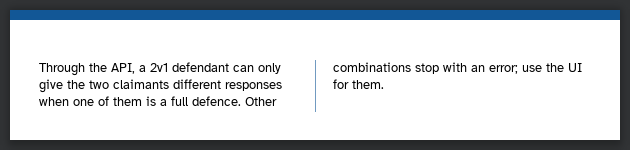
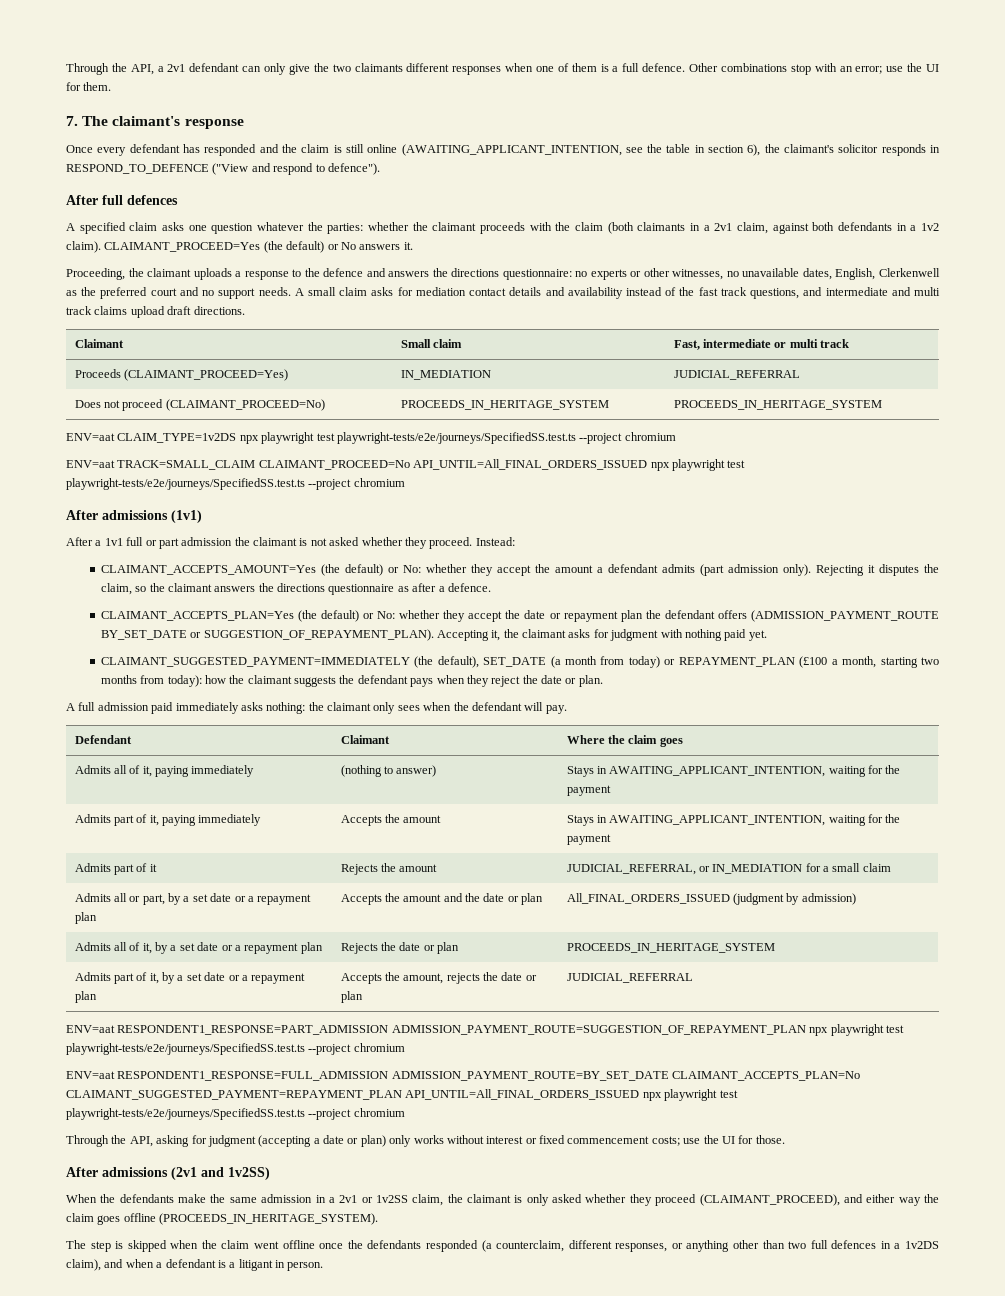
(384, 84) none -> [66,116,244,129] [66,144,941,156] [66,163,380,175] [66,195,178,205] [66,222,939,234] [66,241,413,253] [66,268,940,280] [66,287,940,299] [66,306,245,318] [74,339,124,348] [400,339,462,348] [673,339,850,350] [74,369,288,381] [400,370,491,380] [673,370,800,380] [74,399,325,411] [400,400,609,410] [673,400,882,410] [66,432,676,444] [66,459,746,471] [66,478,405,490] [66,510,202,523] [66,537,515,549] [100,564,939,576] [100,583,491,595] [100,610,940,622] [100,629,767,641] [100,656,939,668] [100,675,603,687] [66,702,567,714] [74,735,132,744] [340,735,390,744] [566,735,683,747] [74,765,255,777] [340,765,437,777] [566,765,901,777] [566,785,611,796] [74,814,262,826] [340,814,442,826] [566,814,901,826] [566,834,611,845] [74,863,157,875] [340,863,438,875] [566,863,891,875] [74,893,312,905] [74,912,97,924] [340,893,544,905] [566,893,856,905] [74,942,323,954] [340,942,460,954] [566,943,775,953] [74,972,306,984] [74,991,97,1003] [340,972,537,984] [340,991,363,1003] [566,973,693,983] [66,1024,904,1036] [66,1043,405,1055] [66,1071,861,1081] [66,1089,738,1101] [66,1108,405,1120] [66,1135,785,1147] [66,1167,270,1180] [66,1194,940,1206] [66,1213,379,1225] [66,1240,940,1252] [66,1259,324,1271] // 7. The claimant's response // Once every defendant has responded and the claim is still online (AWAITING_APPLICANT_INTENTION, see the table in section 6), the claimant's solicitor responds in RESPOND_TO_DEFENCE ("View and respond to defence"). // After full defences // A specified claim asks one question whatever the parties: whether the claimant proceeds with the claim (both claimants in a 2v1 claim, against both defendants in a 1v2 claim). CLAIMANT_PROCEED=Yes (the default) or No answers it. // Proceeding, the claimant uploads a response to the defence and answers the directions questionnaire: no experts or other witnesses, no unavailable dates, English, Clerkenwell as the preferred court and no support needs. A small claim asks for mediation contact details and availability instead of the fast track questions, and intermediate and multi track claims upload draft directions. // Claimant | Small claim | Fast, intermediate or multi track // Proceeds (CLAIMANT_PROCEED=Yes) | IN_MEDIATION | JUDICIAL_REFERRAL // Does not proceed (CLAIMANT_PROCEED=No) | PROCEEDS_IN_HERITAGE_SYSTEM | PROCEEDS_IN_HERITAGE_SYSTEM // ENV=aat CLAIM_TYPE=1v2DS npx playwright test playwright-tests/e2e/journeys/SpecifiedSS.test.ts --project chromium // ENV=aat TRACK=SMALL_CLAIM CLAIMANT_PROCEED=No API_UNTIL=All_FINAL_ORDERS_ISSUED npx playwright test playwright-tests/e2e/journeys/SpecifiedSS.test.ts --project chromium // After admissions (1v1) // After a 1v1 full or part admission the claimant is not asked whether they proceed. Instead: // CLAIMANT_ACCEPTS_AMOUNT=Yes (the default) or No: whether they accept the amount a defendant admits (part admission only). Rejecting it disputes the claim, so the claimant answers the directions questionnaire as after a defence. // CLAIMANT_ACCEPTS_PLAN=Yes (the default) or No: whether they accept the date or repayment plan the defendant offers (ADMISSION_PAYMENT_ROUTE BY_SET_DATE or SUGGESTION_OF_REPAYMENT_PLAN). Accepting it, the claimant asks for judgment with nothing paid yet. // CLAIMANT_SUGGESTED_PAYMENT=IMMEDIATELY (the default), SET_DATE (a month from today) or REPAYMENT_PLAN (£100 a month, starting two months from today): how the claimant suggests the defendant pays when they reject the date or plan. // A full admission paid immediately asks nothing: the claimant only sees when the defendant will pay. // Defendant | Claimant | Where the claim goes // Admits all of it, paying immediately | (nothing to answer) | Stays in AWAITING_APPLICANT_INTENTION, waiting for the payment // Admits part of it, paying immediately | Accepts the amount | Stays in AWAITING_APPLICANT_INTENTION, waiting for the payment // Admits part of it | Rejects the amount | JUDICIAL_REFERRAL, or IN_MEDIATION for a small claim // Admits all or part, by a set date or a repayment plan | Accepts the amount and the date or plan | All_FINAL_ORDERS_ISSUED (judgment by admission) // Admits all of it, by a set date or a repayment plan | Rejects the date or plan | PROCEEDS_IN_HERITAGE_SYSTEM // Admits part of it, by a set date or a repayment plan | Accepts the amount, rejects the date or plan | JUDICIAL_REFERRAL // ENV=aat RESPONDENT1_RESPONSE=PART_ADMISSION ADMISSION_PAYMENT_ROUTE=SUGGESTION_OF_REPAYMENT_PLAN npx playwright test playwright-tests/e2e/journeys/SpecifiedSS.test.ts --project chromium // ENV=aat RESPONDENT1_RESPONSE=FULL_ADMISSION ADMISSION_PAYMENT_ROUTE=BY_SET_DATE CLAIMANT_ACCEPTS_PLAN=No CLAIMANT_SUGGESTED_PAYMENT=REPAYMENT_PLAN API_UNTIL=All_FINAL_ORDERS_ISSUED npx playwright test playwright-tests/e2e/journeys/SpecifiedSS.test.ts --project chromium // Through the API, asking for judgment (accepting a date or plan) only works without interest or fixed commencement costs; use the UI for those. // After admissions (2v1 and 1v2SS) // When the defendants make the same admission in a 2v1 or 1v2SS claim, the claimant is only asked whether they proceed (CLAIMANT_PROCEED), and either way the claim goes offline (PROCEEDS_IN_HERITAGE_SYSTEM). // The step is skipped when the claim went offline once the defendants responded (a counterclaim, different responses, or anything other than two full defences in a 1v2DS claim), and when a defendant is a litigant in person.

